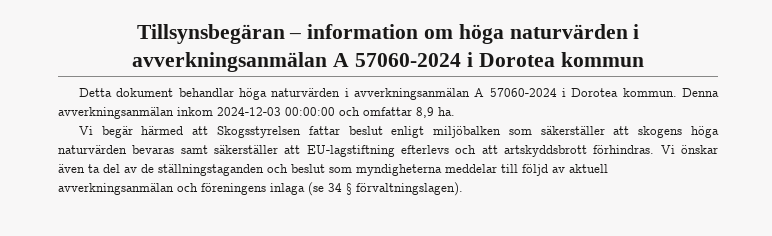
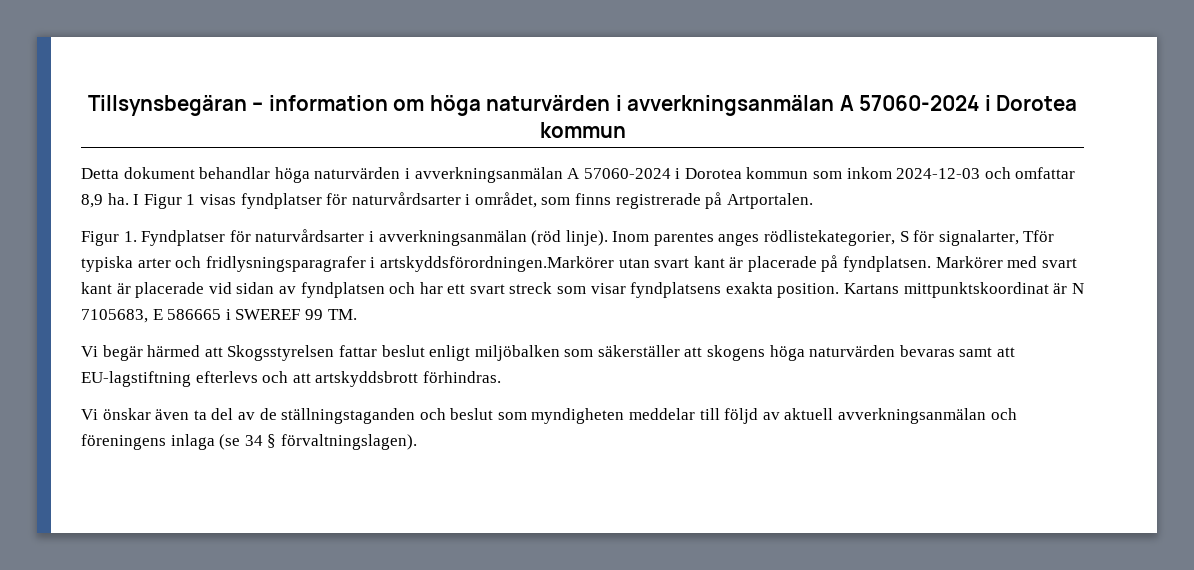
[622,88,719,97] [58,107,174,119] kommun. Denna avverkningsanmälan -> [746,167,843,179] kommun som
[285,107,335,116] 00:00:00 -> (981, 173) none
(455, 111) none -> [133,192,813,209] [81,229,1055,246] [81,255,1077,272] [81,282,1084,298] [81,309,357,323] I Figur 1 visas fyndplatser för naturvårdsarter i området, som finns registrerade på Artportalen. // Figur 1. Fyndplatser för naturvårdsarter i avverkningsanmälan (röd linje). Inom parentes anges rödlistekategorier, S för signalarter, Tför typiska arter och fridlysningsparagrafer i artskyddsförordningen.Markörer utan svart kant är placerade på fyndplatsen. Markörer med svart kant är placerade vid sidan av fyndplatsen och har ett svart streck som visar fyndplatsens exakta position. Kartans mittpunktskoordinat är N 7105683, E 586665 i SWEREF 99 TM.
[214,145,278,154] säkerställer -> (993, 352) none
(655, 149) none -> (501, 377) //
[356,164,442,176] myndigheterna -> [531,408,625,424] myndigheten

